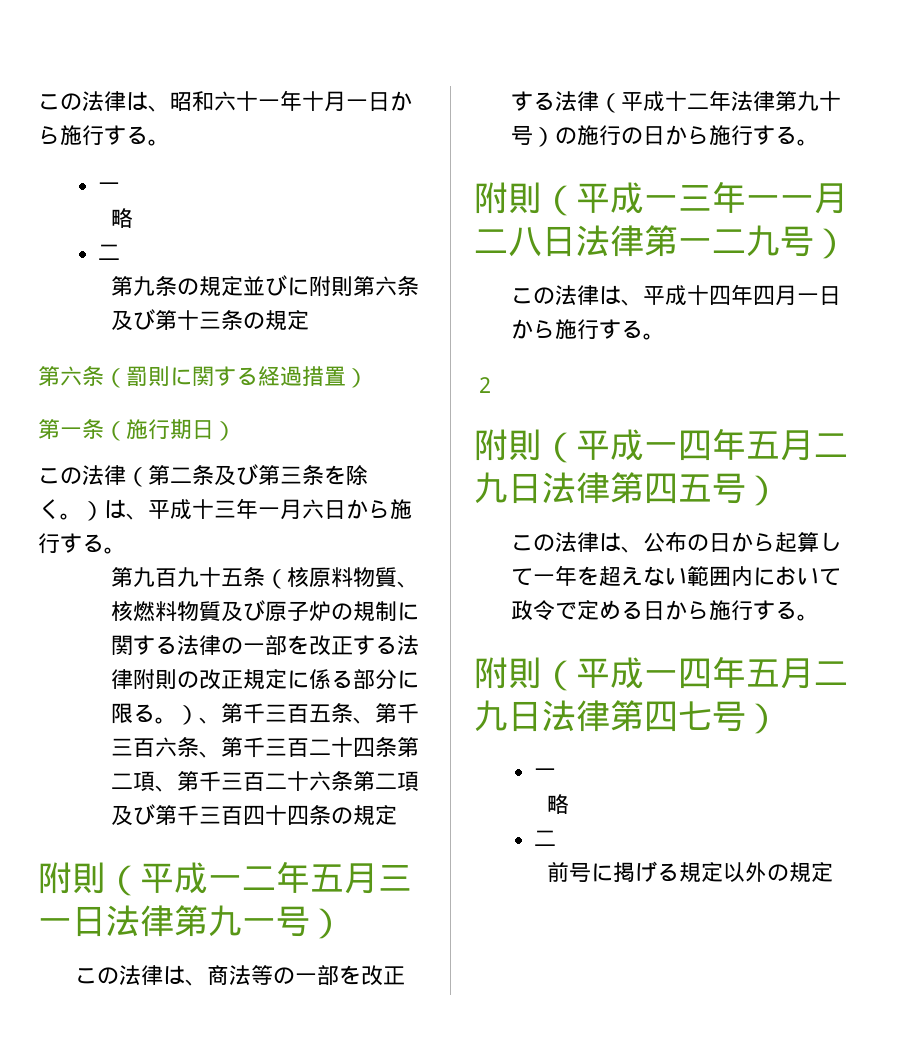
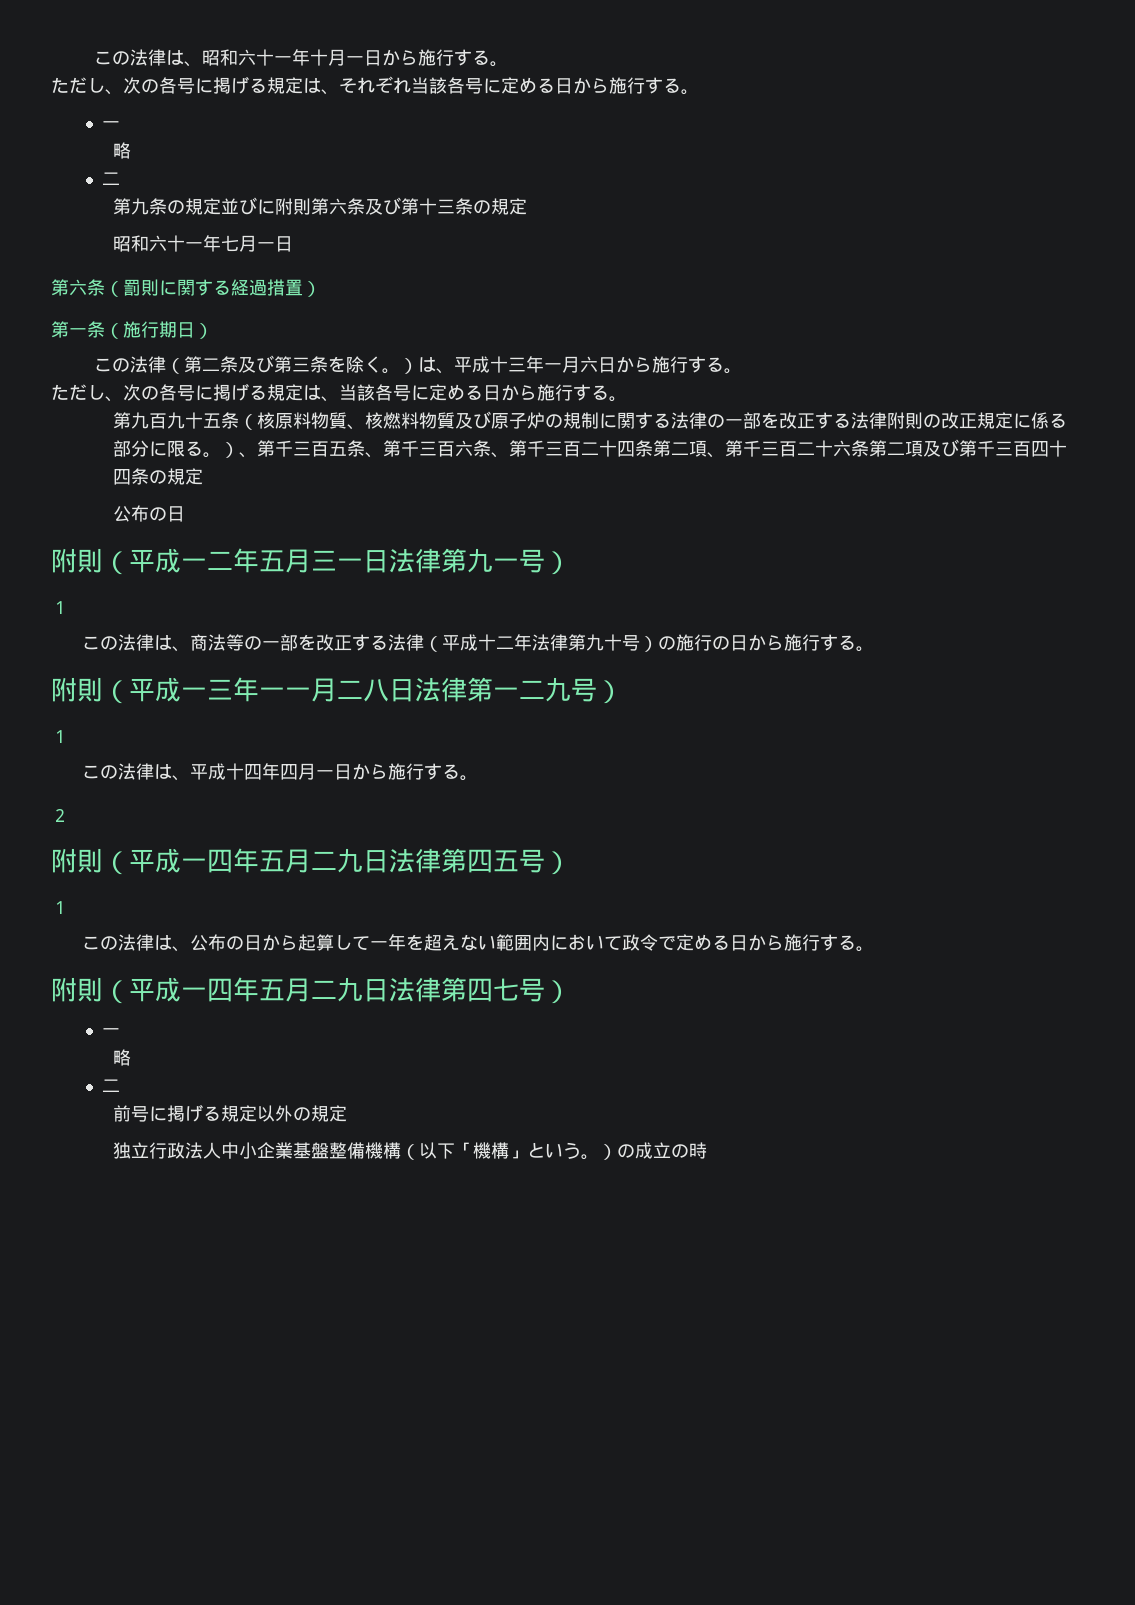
(170, 142) none -> [51,76,699,95] // ただし、次の各号に掲げる規定は、それぞれ当該各号に定める日から施行する。
(310, 320) none -> [112,235,293,252] // 昭和六十一年七月一日
(126, 550) none -> [51,383,627,402] // ただし、次の各号に掲げる規定は、当該各号に定める日から施行する。
(398, 815) none -> [112,505,185,522] // 公布の日
(344, 923) none -> [51,601,69,614] // １
(848, 243) none -> [51,730,69,743] // １
(780, 490) none -> [51,901,69,914] // １
(834, 872) none -> [112,1142,707,1160] // 独立行政法人中小企業基盤整備機構（以下「機構」という。）の成立の時

